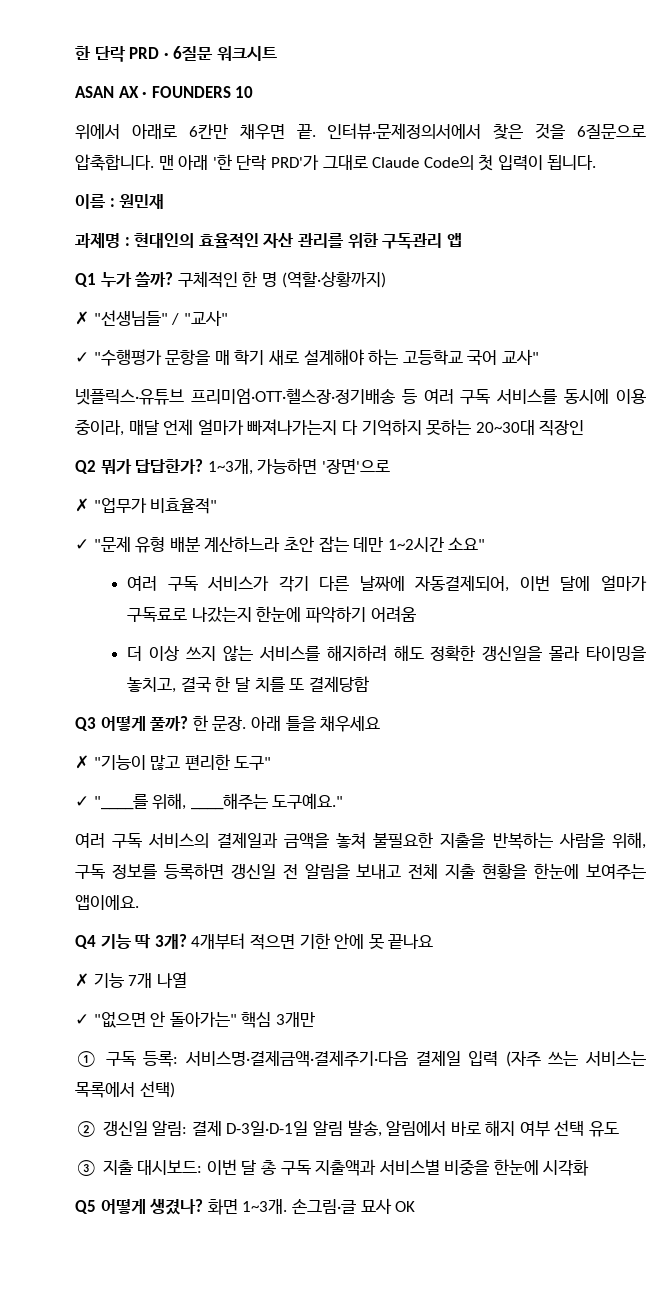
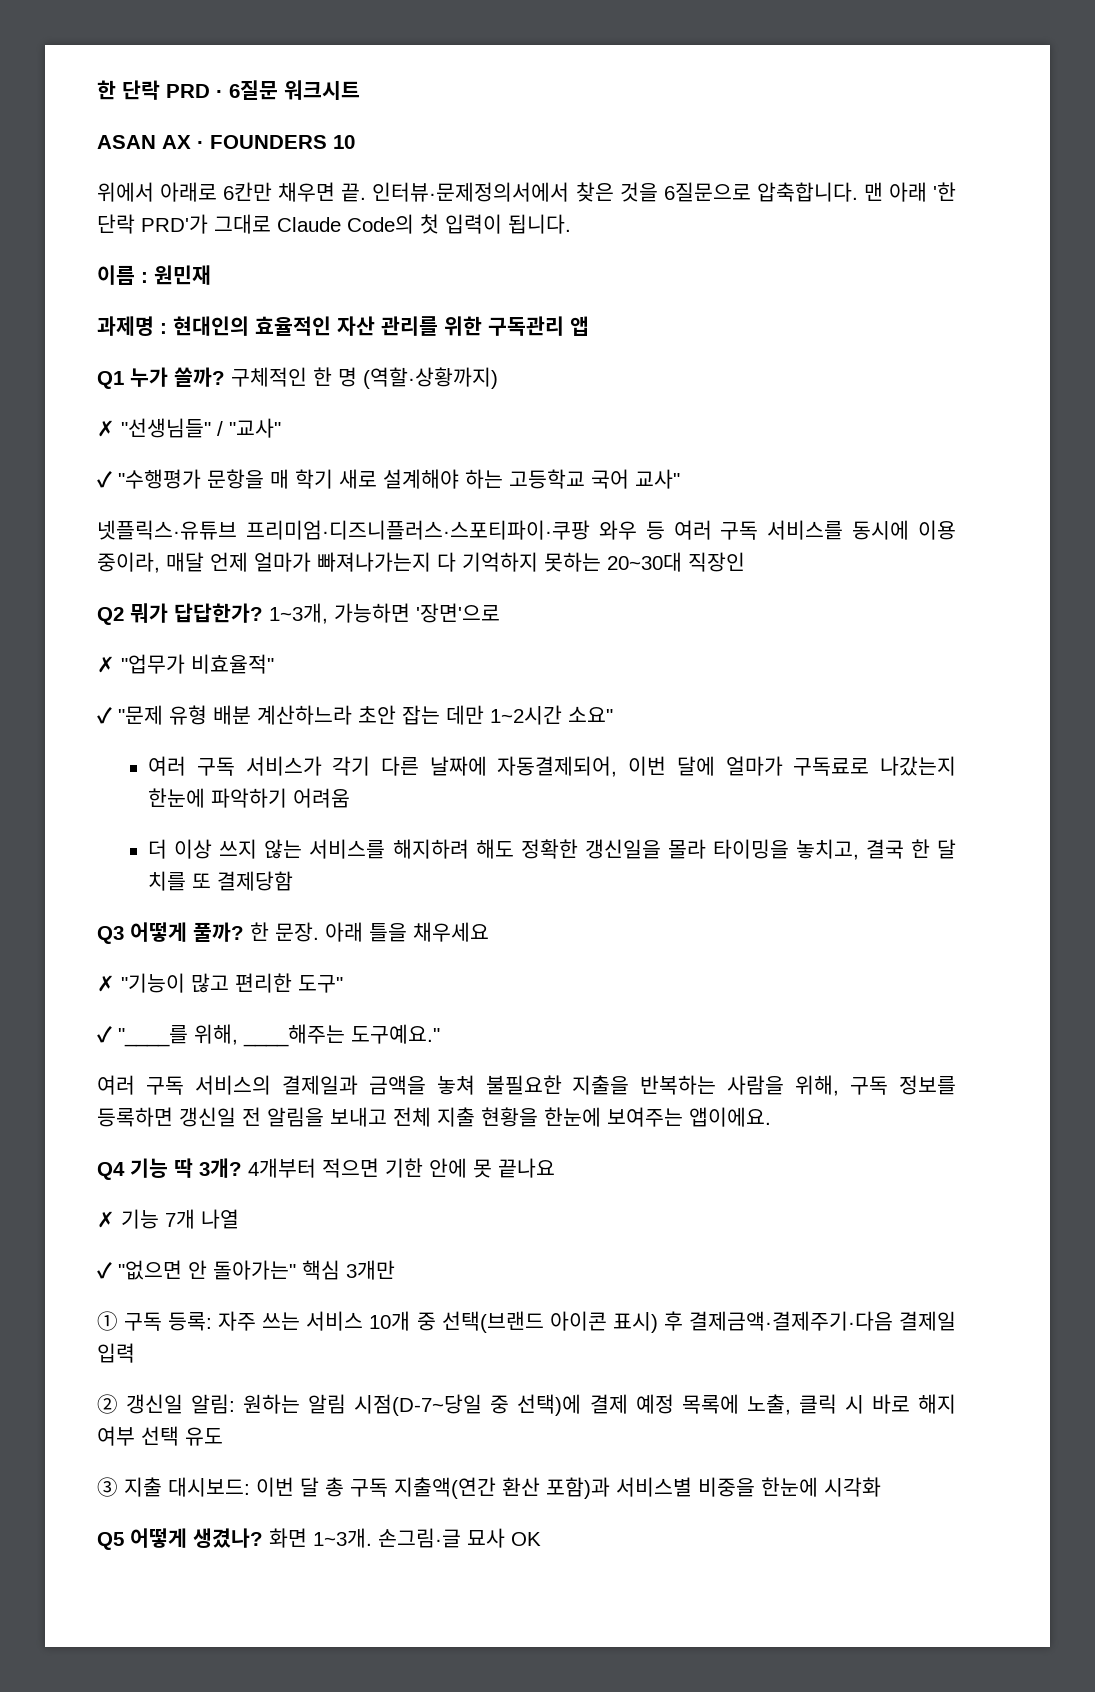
[190,388,395,404] 프리미엄·OTT·헬스장·정기배송 -> [245,520,637,540] 프리미엄·디즈니플러스·스포티파이·쿠팡 와우
[184,1050,646,1067] [75,1081,175,1098] [75,1120,447,1137] 서비스명·결제금액·결제주기·다음 결제일 입력 (자주 쓰는 서비스는 목록에서 선택) // ② 갱신일 알림: 결제 D-3일·D-1일 알림 발송, 알림에서 -> [218,1311,957,1333] [97,1343,135,1363] [97,1394,864,1416] 자주 쓰는 서비스 10개 중 선택(브랜드 아이콘 표시) 후 결제금액·결제주기·다음 결제일 입력 // ② 갱신일 알림: 원하는 알림 시점(D-7~당일 중 선택)에 결제 예정 목록에 노출, 클릭 시
[315,1159,377,1176] 지출액과 -> [394,1477,610,1499] 지출액(연간 환산 포함)과

